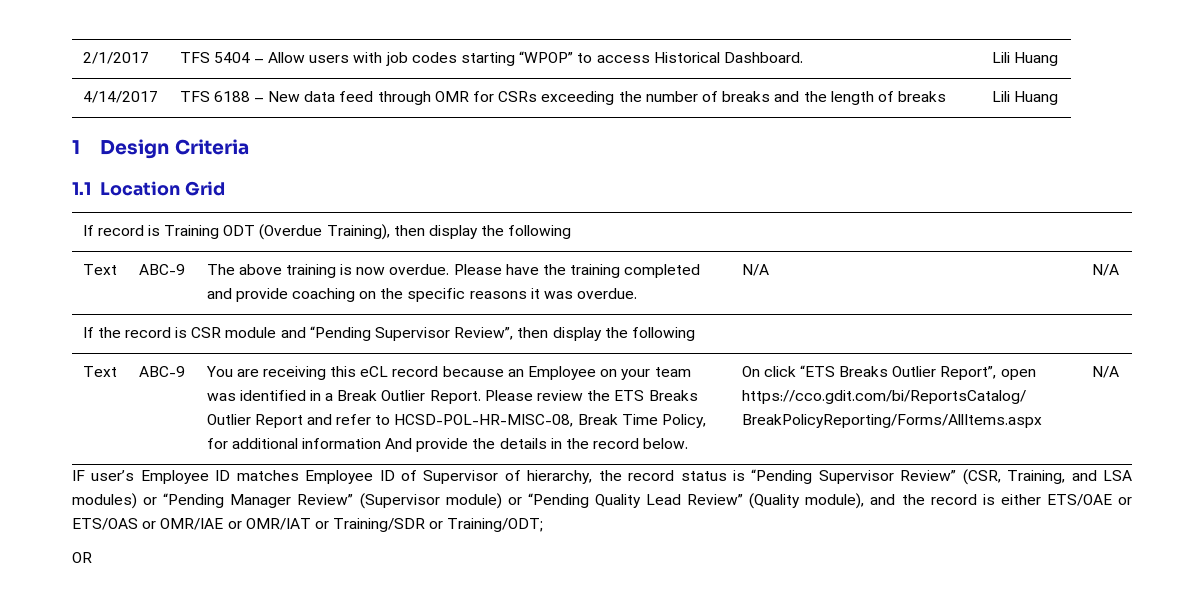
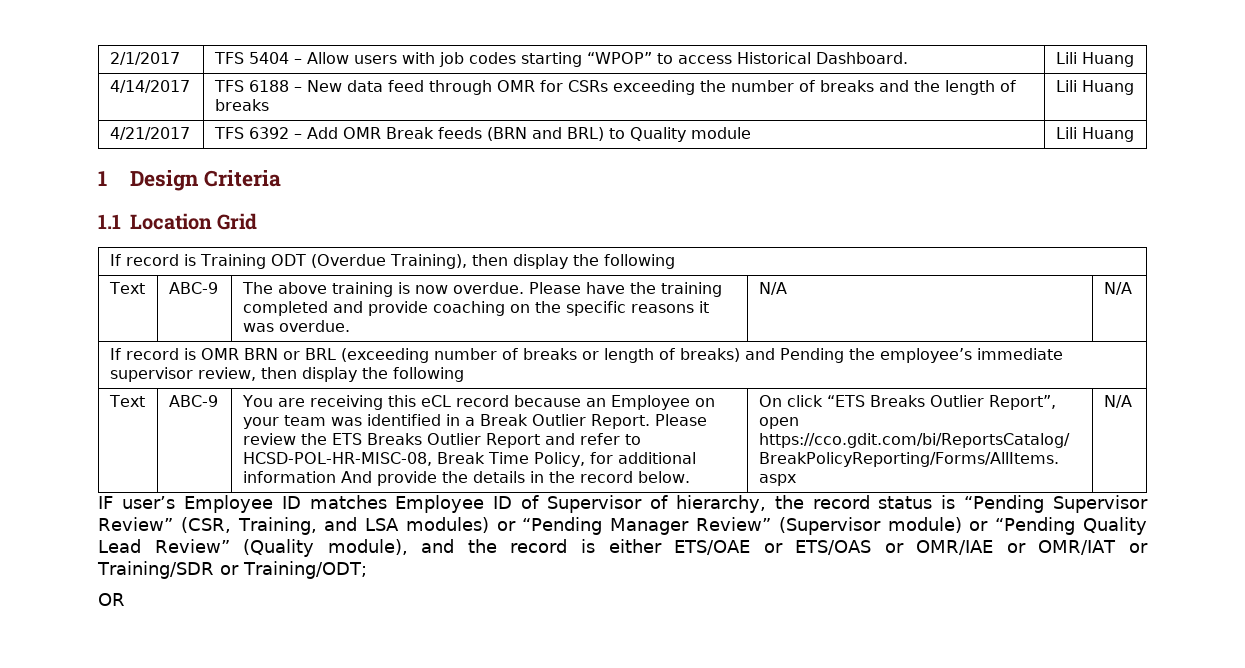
(1058, 98) none -> [110,127,191,140] [214,127,752,142] [1056,127,1135,142] // 4/21/2017 | TFS 6392 – Add OMR Break feeds (BRN and BRL) to Quality module | Lili Huang
[97,326,514,341] the record is CSR module and “Pending Supervisor Review”, -> [126,348,1064,363] [110,367,257,382] record is OMR BRN or BRL (exceeding number of breaks or length of breaks) and Pending the employee’s immediate supervisor review,

